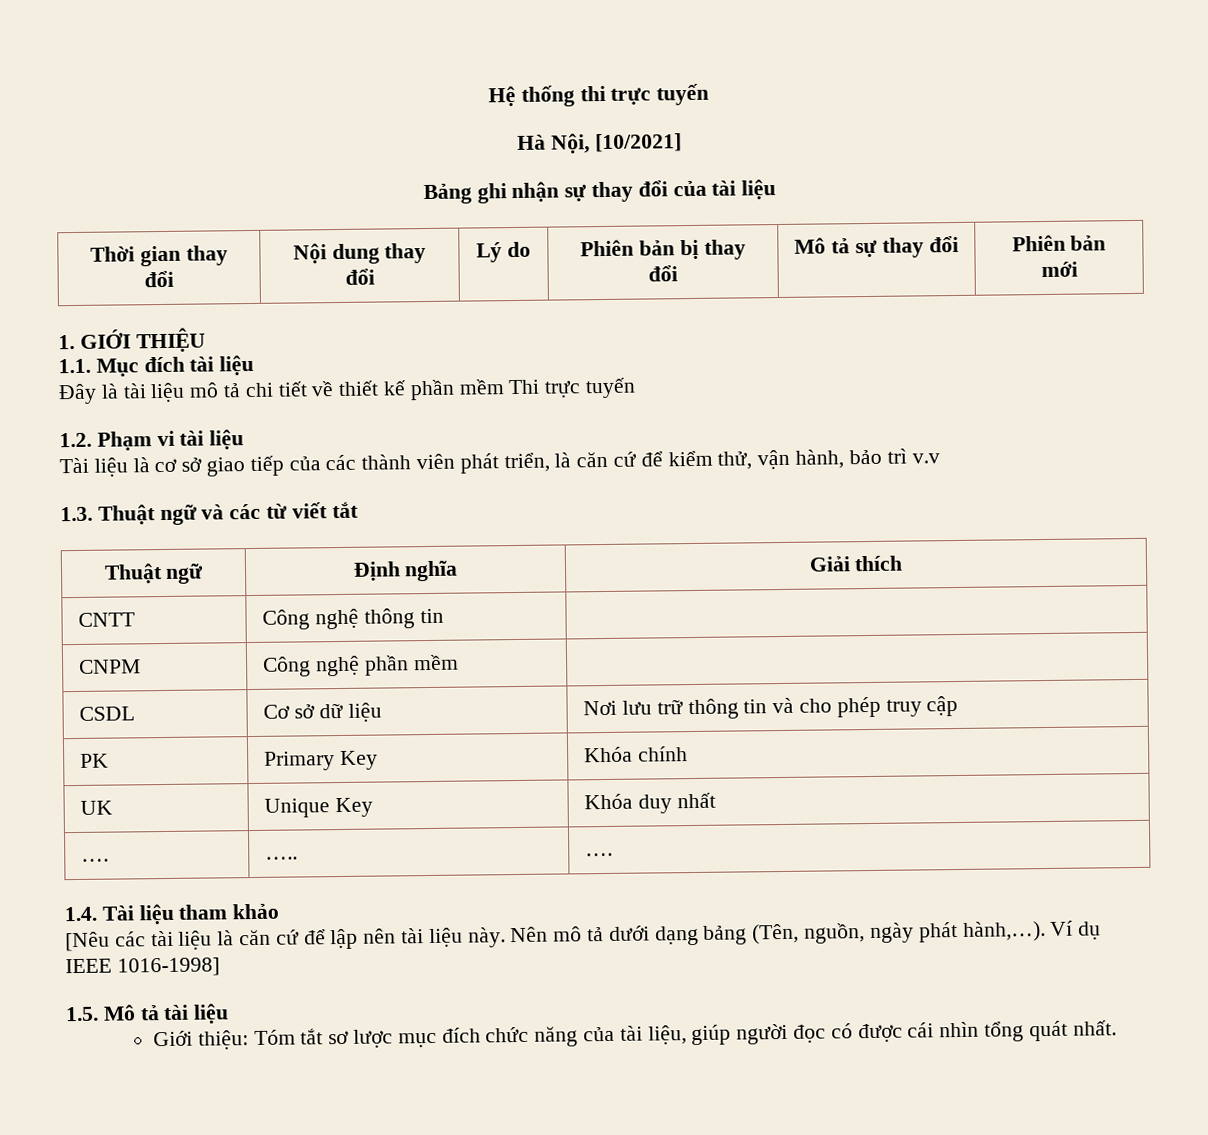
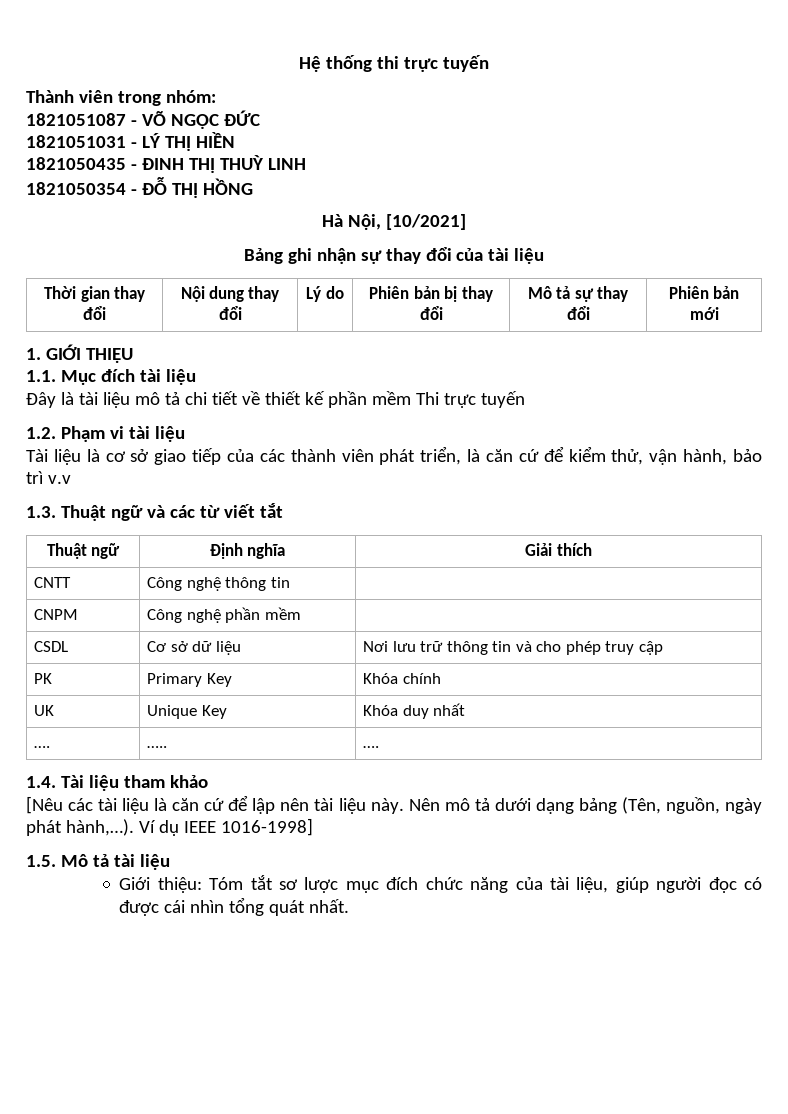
(710, 94) none -> [26,90,216,106] [26,110,260,129] [26,132,235,151] [26,155,306,173] [26,177,253,198] // Thành viên trong nhóm: // 1821051087 - VÕ NGỌC ĐỨC // 1821051031 - LÝ THỊ HIỀN // 1821050435 - ĐINH THỊ THUỲ LINH // 1821050354 - ĐỖ THỊ HỒNG

